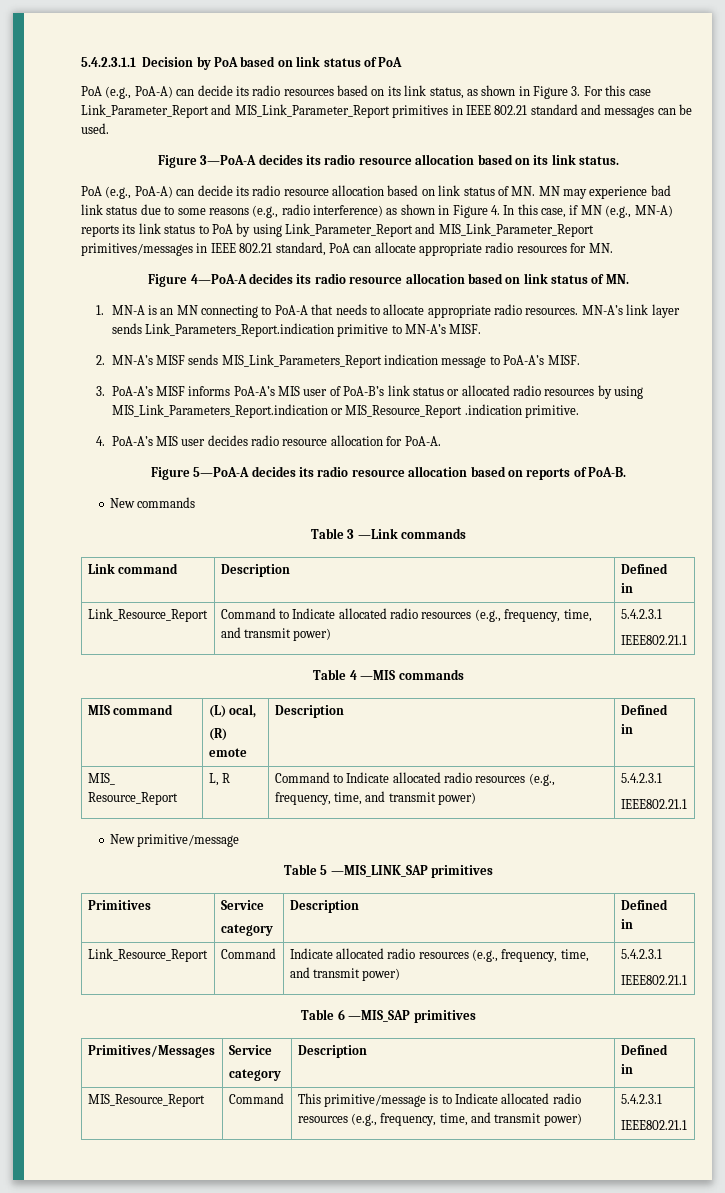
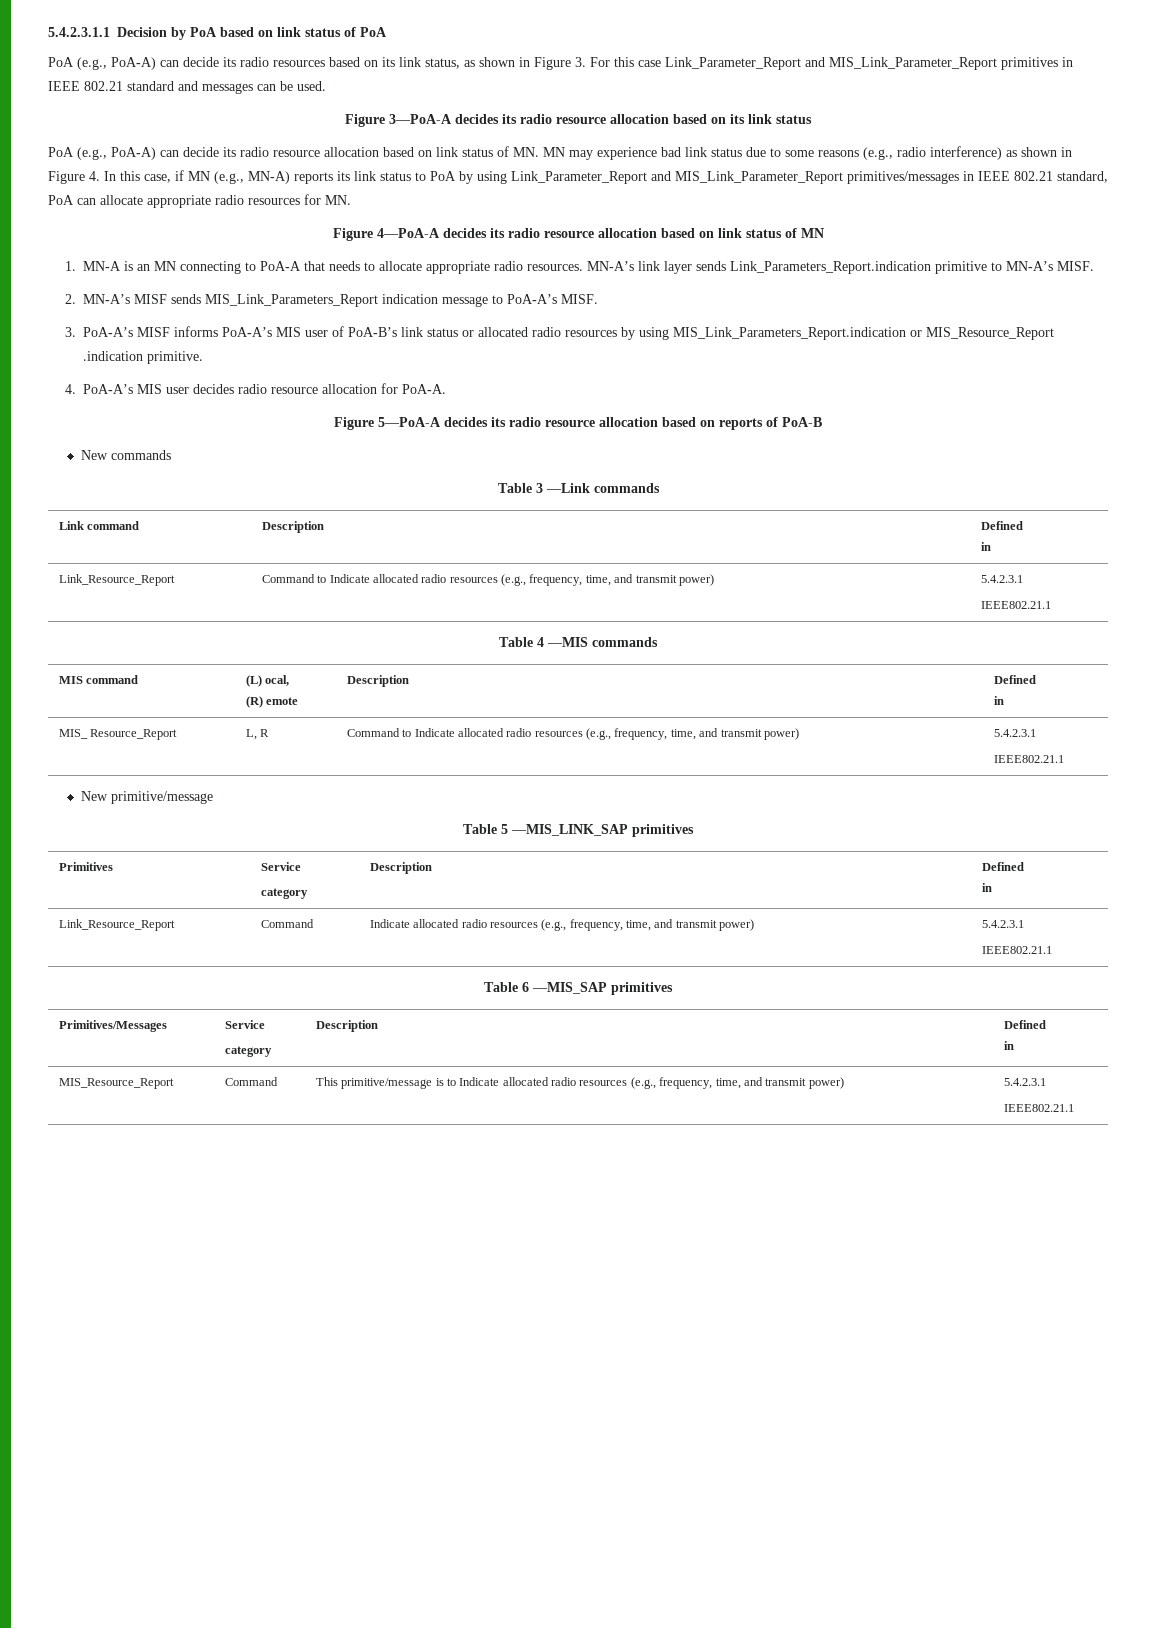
[579,156,620,165] status. -> [776,115,812,124] status
[605,274,629,284] MN. -> [800,228,824,238] MN
[588,467,627,477] PoA-B. -> [782,417,822,427] PoA-B

